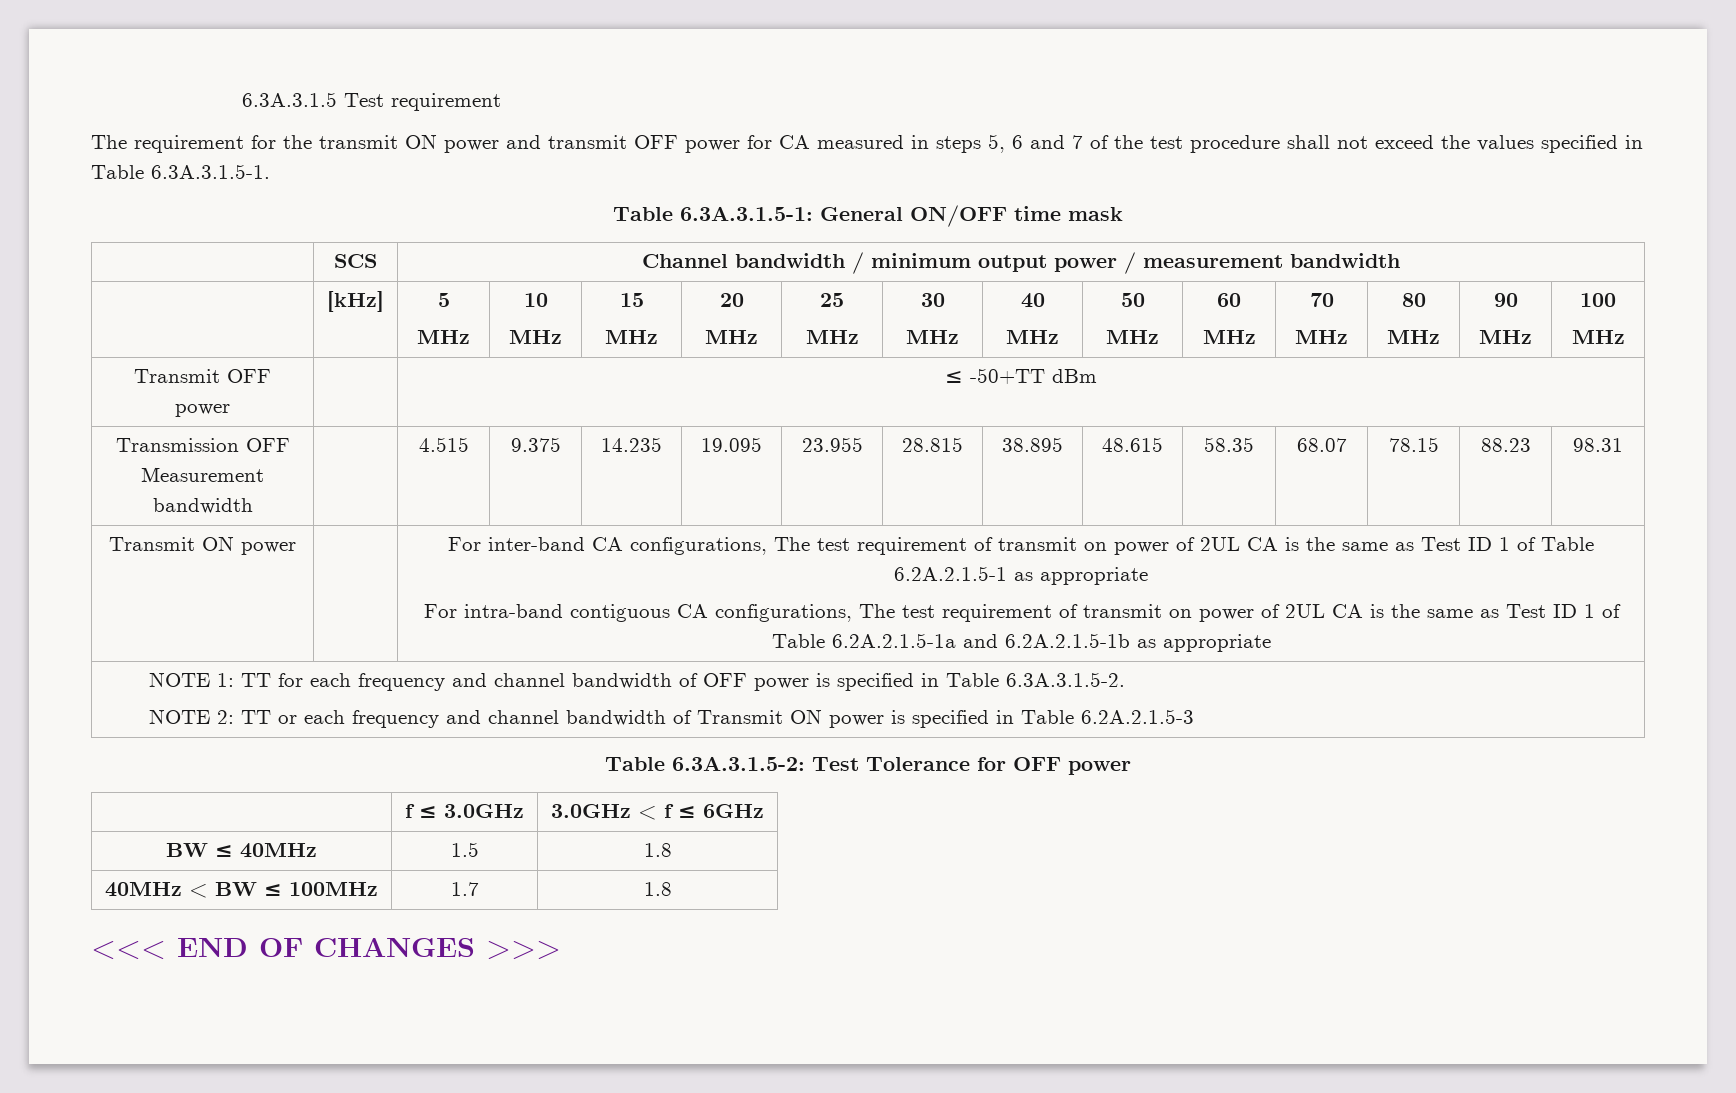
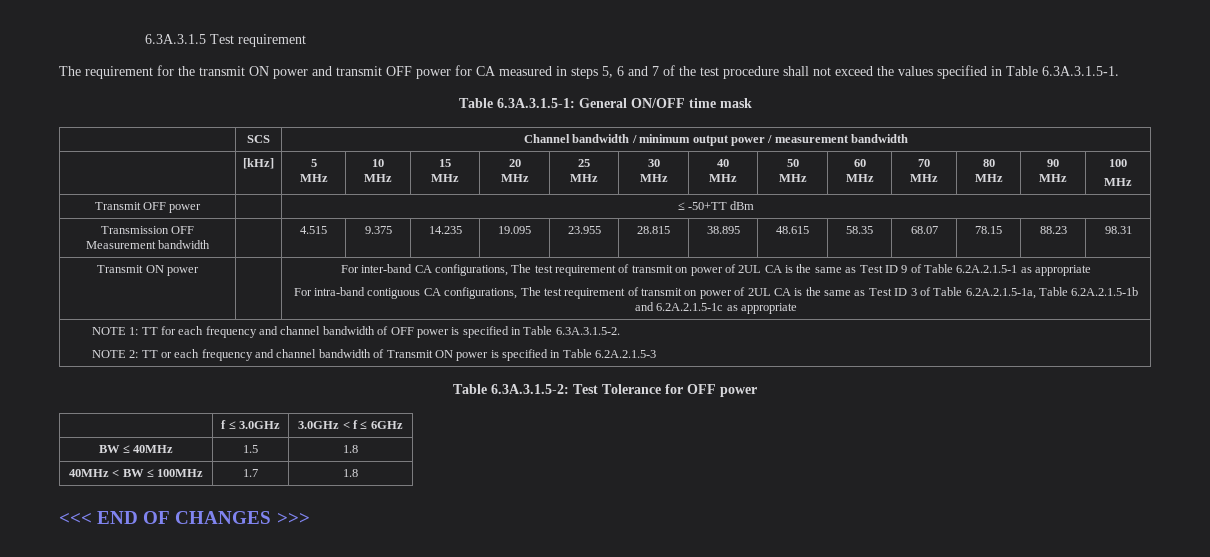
[1498,537,1510,551] 1 -> [901,265,908,273] 9
[1583,604,1621,618] [771,633,1130,648] 1 of Table 6.2A.2.1.5-1a and 6.2A.2.1.5-1b -> [910,287,1139,299] [634,302,724,311] 3 of Table 6.2A.2.1.5-1a, Table 6.2A.2.1.5-1b and 6.2A.2.1.5-1c

